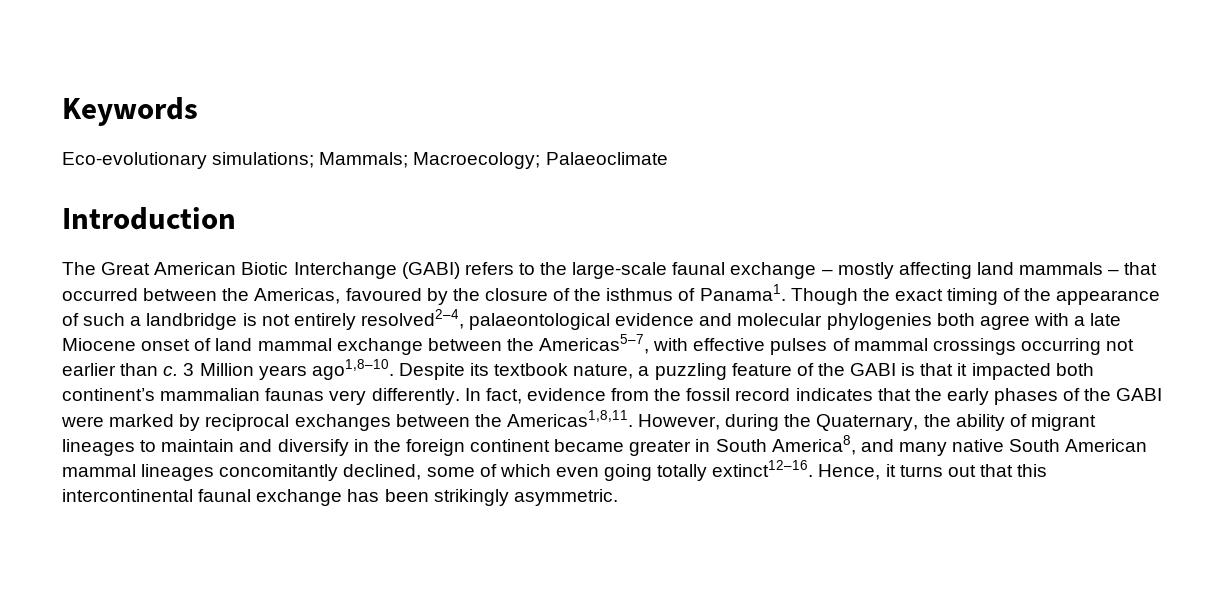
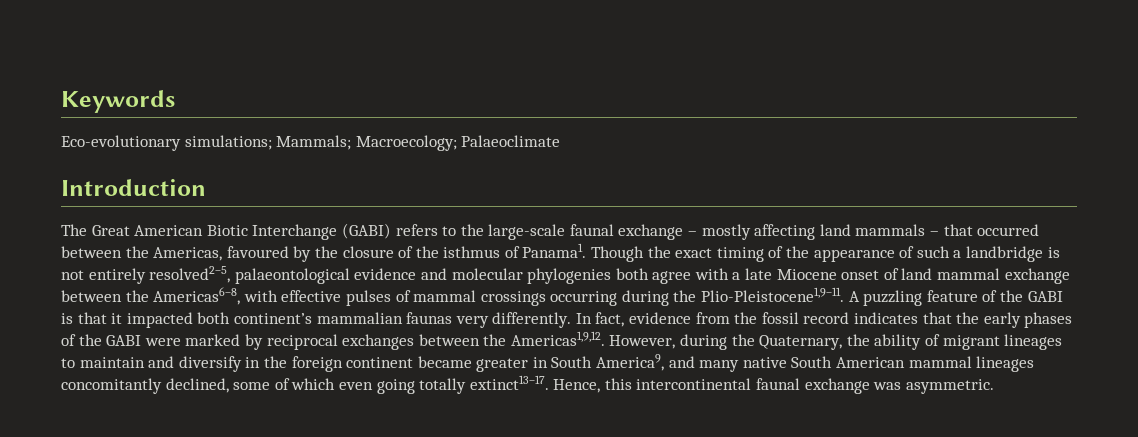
[360,309,464,329] resolved2–4, -> [149,266,231,283] resolved2–5,
[539,334,650,354] Americas5–7, -> [153,287,241,305] Americas6–8,
[1106,339,1135,351] [62,359,650,380] not earlier than c. 3 Million years ago1,8–10. Despite its textbook nature, a -> [621,287,860,306] during the Plio-Pleistocene1,9–11. A
[506,410,633,427] Americas1,8,11. -> [510,331,605,346] Americas1,9,12.
[771,435,856,455] America8, -> [596,354,665,371] America9,
[712,460,1013,480] extinct12–16. Hence, it turns out that -> [469,375,601,393] extinct13–17. Hence,
[347,489,509,506] has been strikingly -> [873,382,902,390] was

